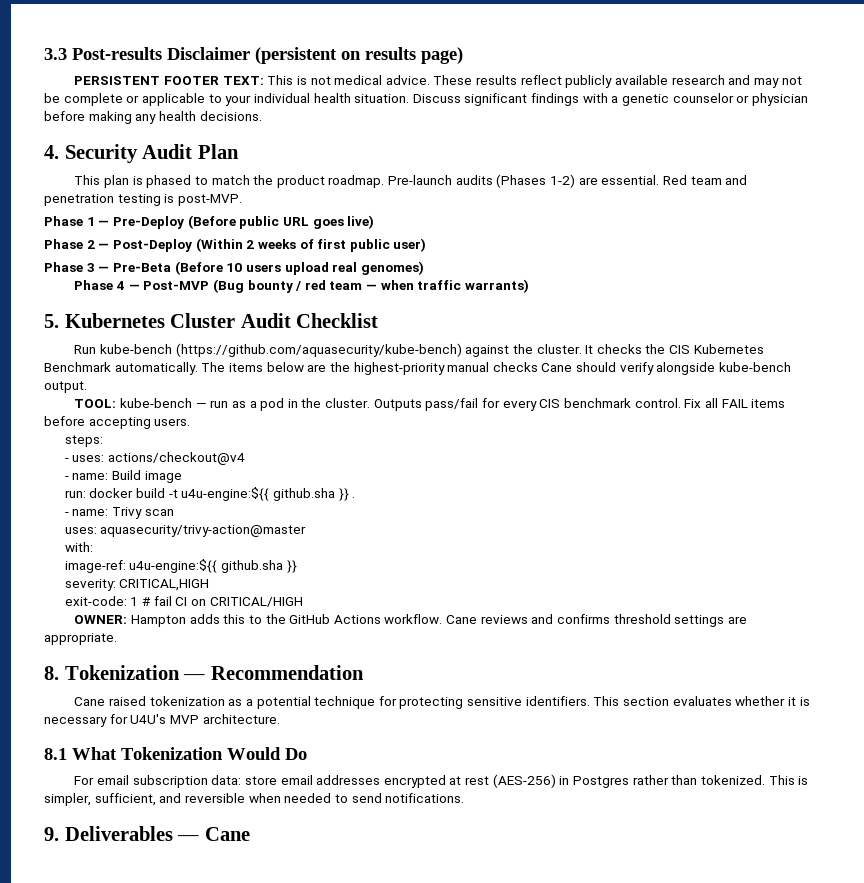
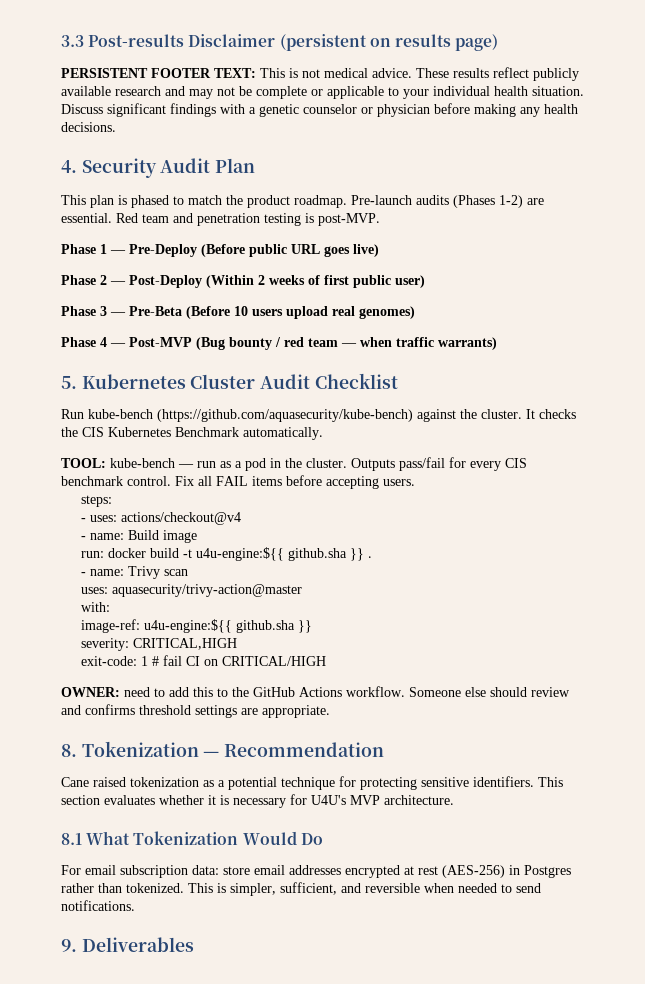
[201,362,792,375] [44,381,87,393] The items below are the highest-priority manual checks Cane should verify alongside kube-bench output. -> (323, 433) none
[130,614,220,627] Hampton adds -> [124,687,189,697] need to add
[446,615,528,624] Cane reviews -> [409,687,570,697] Someone else should review
[177,827,250,841] — Cane -> (194, 944) none

